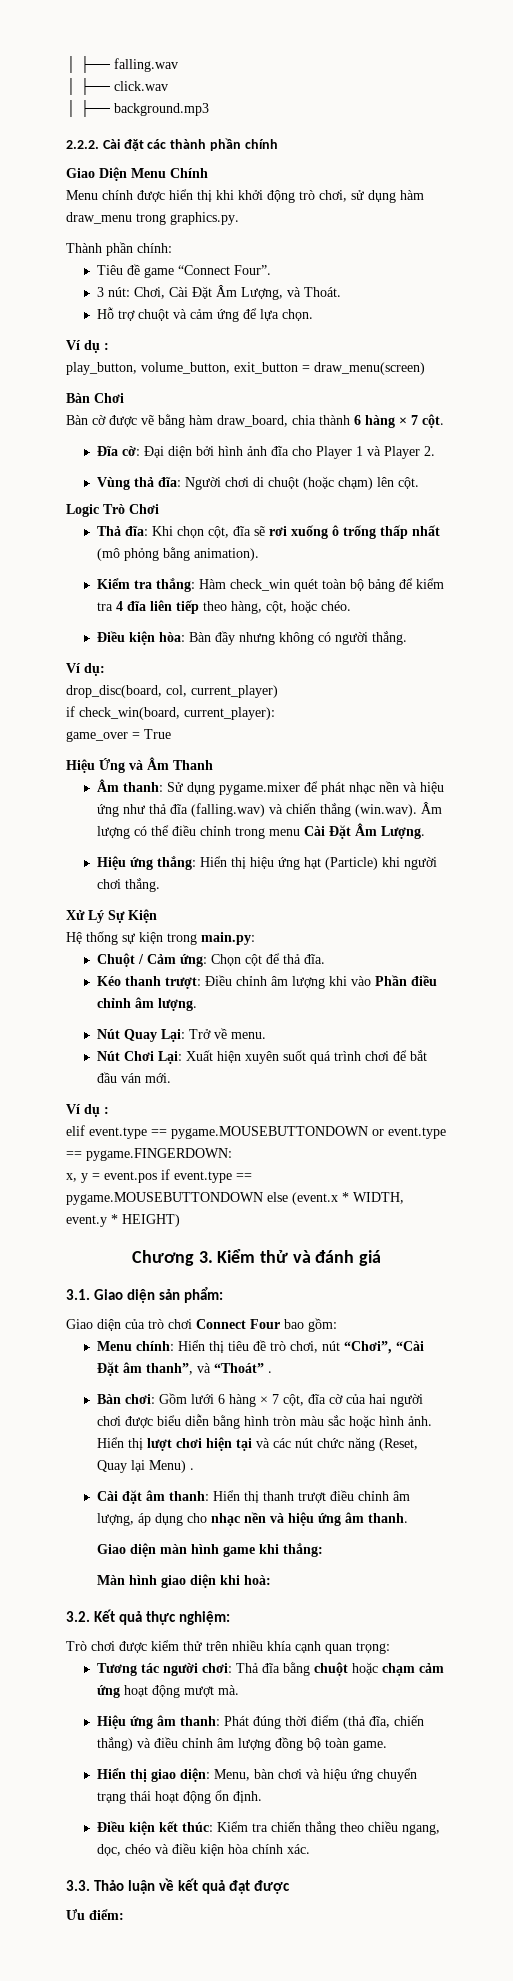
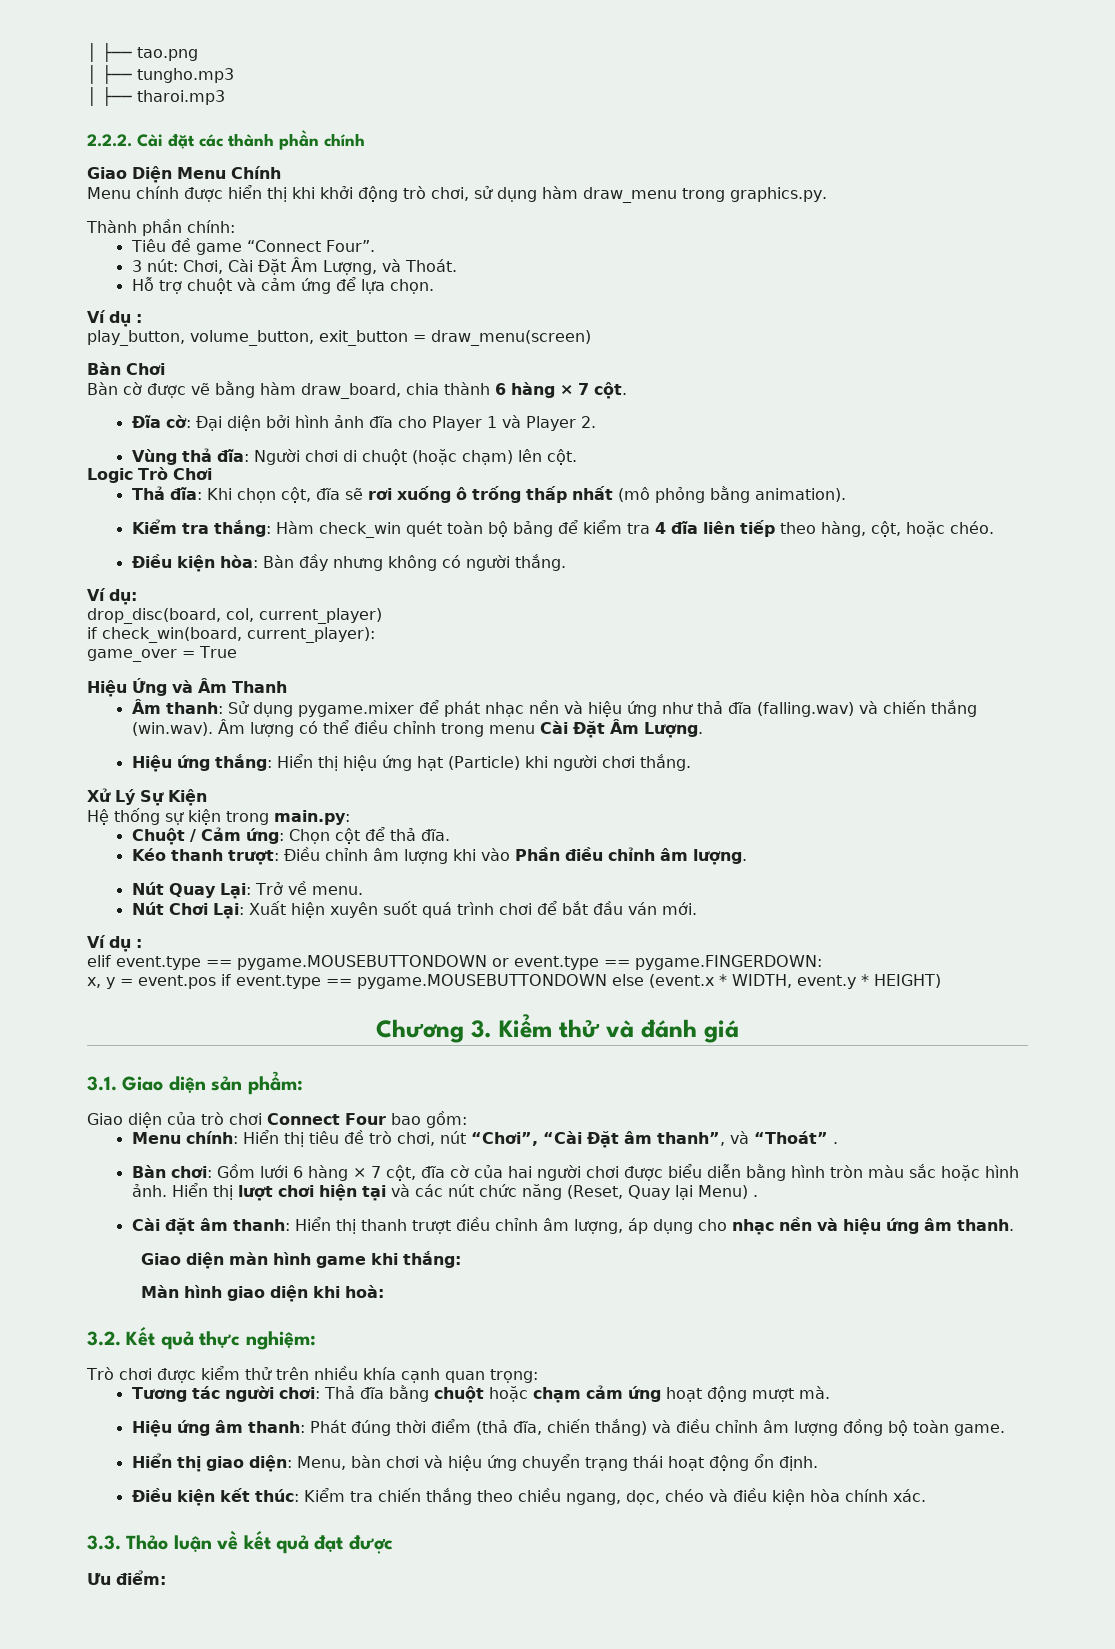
[66,56,178,73] [66,78,168,95] [66,100,209,117] │ ├── falling.wav // │ ├── click.wav // │ ├── background.mp3 -> [87,42,198,62] [87,64,234,84] [87,86,225,106] │ ├── tao.png // │ ├── tungho.mp3 // │ ├── tharoi.mp3

